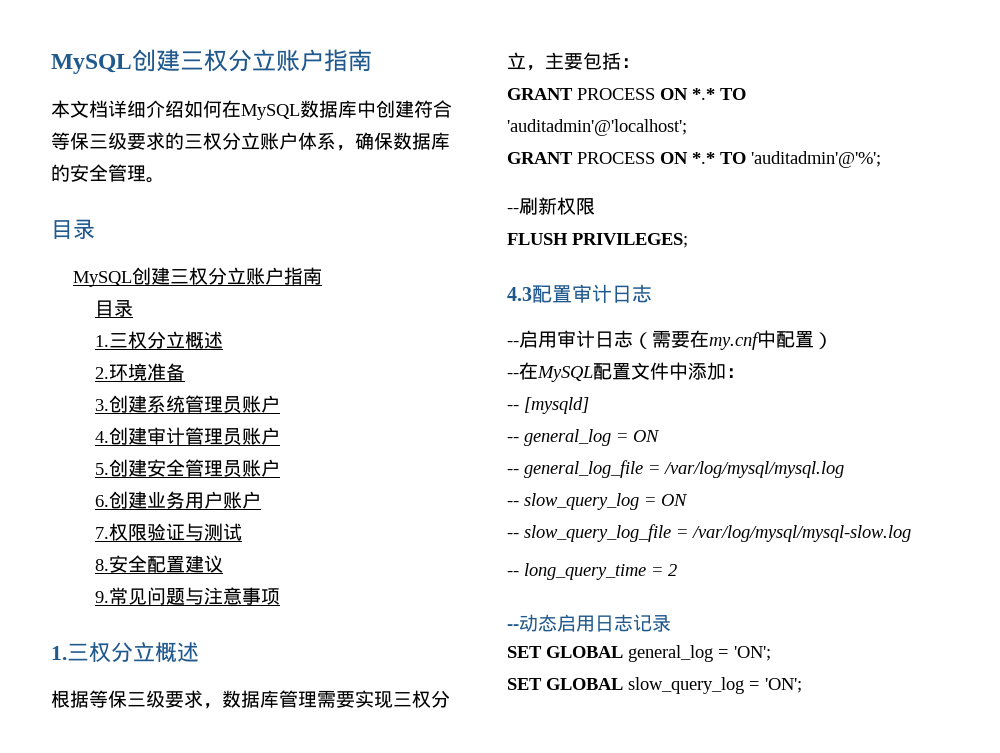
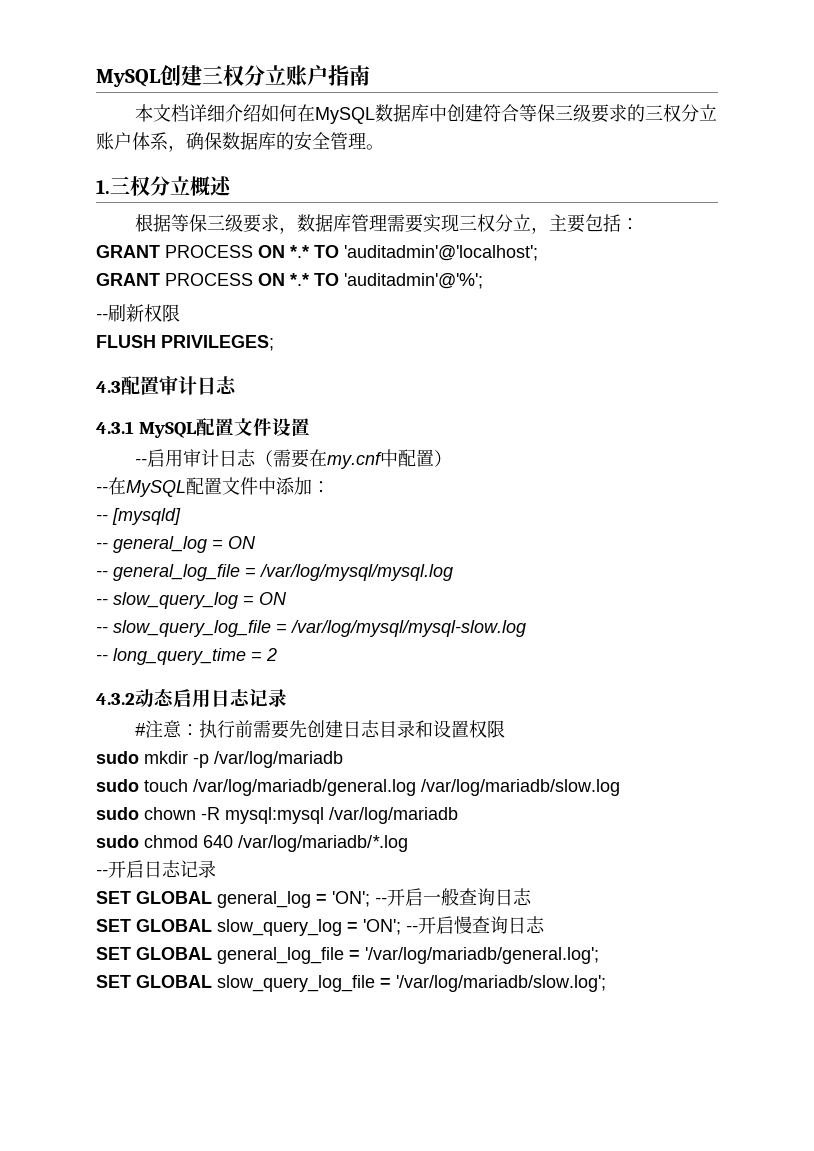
[51,219,95,240] [73,267,323,287] [95,300,134,317] [95,331,224,349] [95,363,186,381] [95,395,281,413] [95,427,281,445] [95,459,281,477] [95,491,262,509] [95,523,243,541] [95,555,224,573] [95,587,281,605] // 目录 // MySQL创建三权分立账户指南 // 目录 // 1.三权分立概述 // 2.环境准备 // 3.创建系统管理员账户 // 4.创建审计管理员账户 // 5.创建安全管理员账户 // 6.创建业务用户账户 // 7.权限验证与测试 // 8.安全配置建议 // 9.常见问题与注意事项 -> (384, 147) none
(652, 293) none -> [96,418,310,438] // 4.3.1 MySQL配置文件设置
[507,624,519,630] -- -> [96,693,135,705] 4.3.2
(671, 623) none -> [134,720,505,739] [96,751,343,768] [96,779,620,796] [96,807,458,824] [96,835,408,852] [96,860,216,878] // #注意：执行前需要先创建日志目录和设置权限 // sudo mkdir -p /var/log/mariadb // sudo touch /var/log/mariadb/general.log /var/log/mariadb/slow.log // sudo chown -R mysql:mysql /var/log/mariadb // sudo chmod 640 /var/log/mariadb/*.log // --开启日志记录
(771, 653) none -> [375,888,532,906] --开启一般查询日志
(802, 685) none -> [406,916,545,934] [96,947,599,964] [96,975,606,992] --开启慢查询日志 // SET GLOBAL general_log_file = '/var/log/mariadb/general.log'; // SET GLOBAL slow_query_log_file = '/var/log/mariadb/slow.log';

